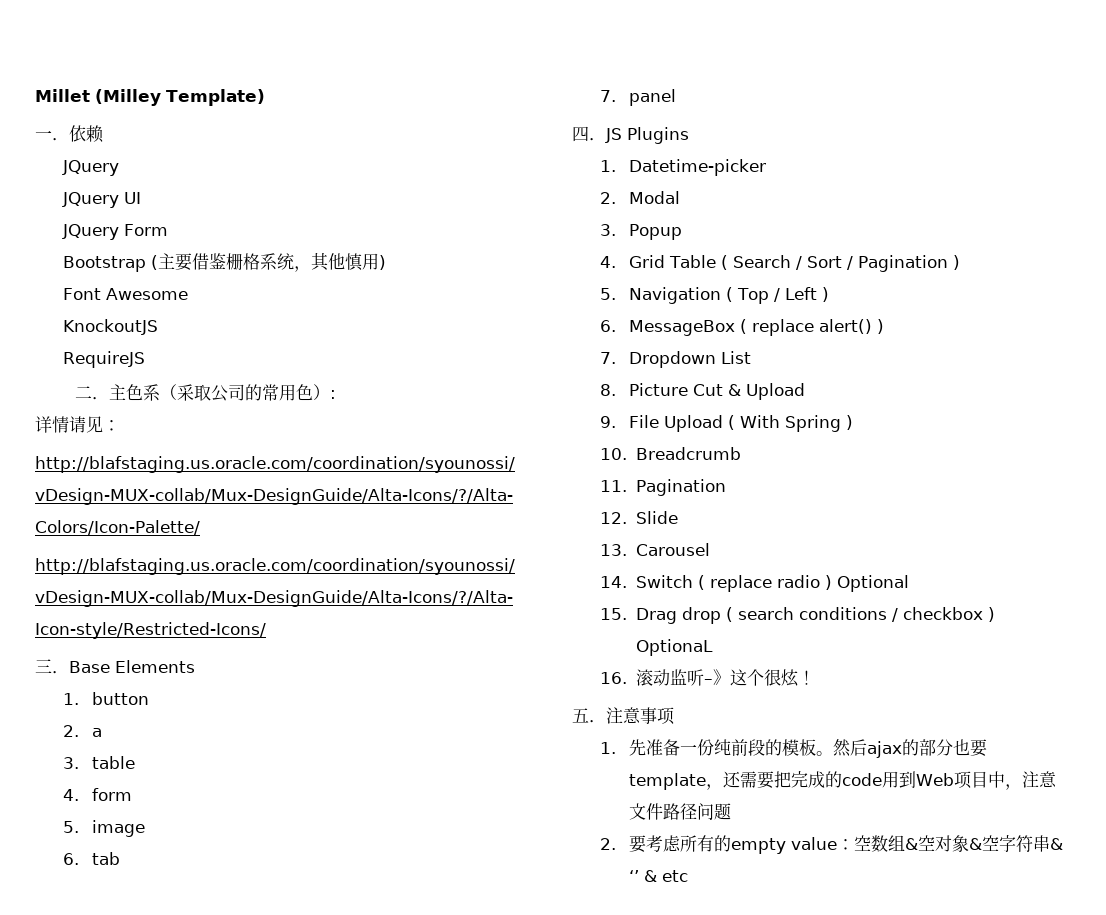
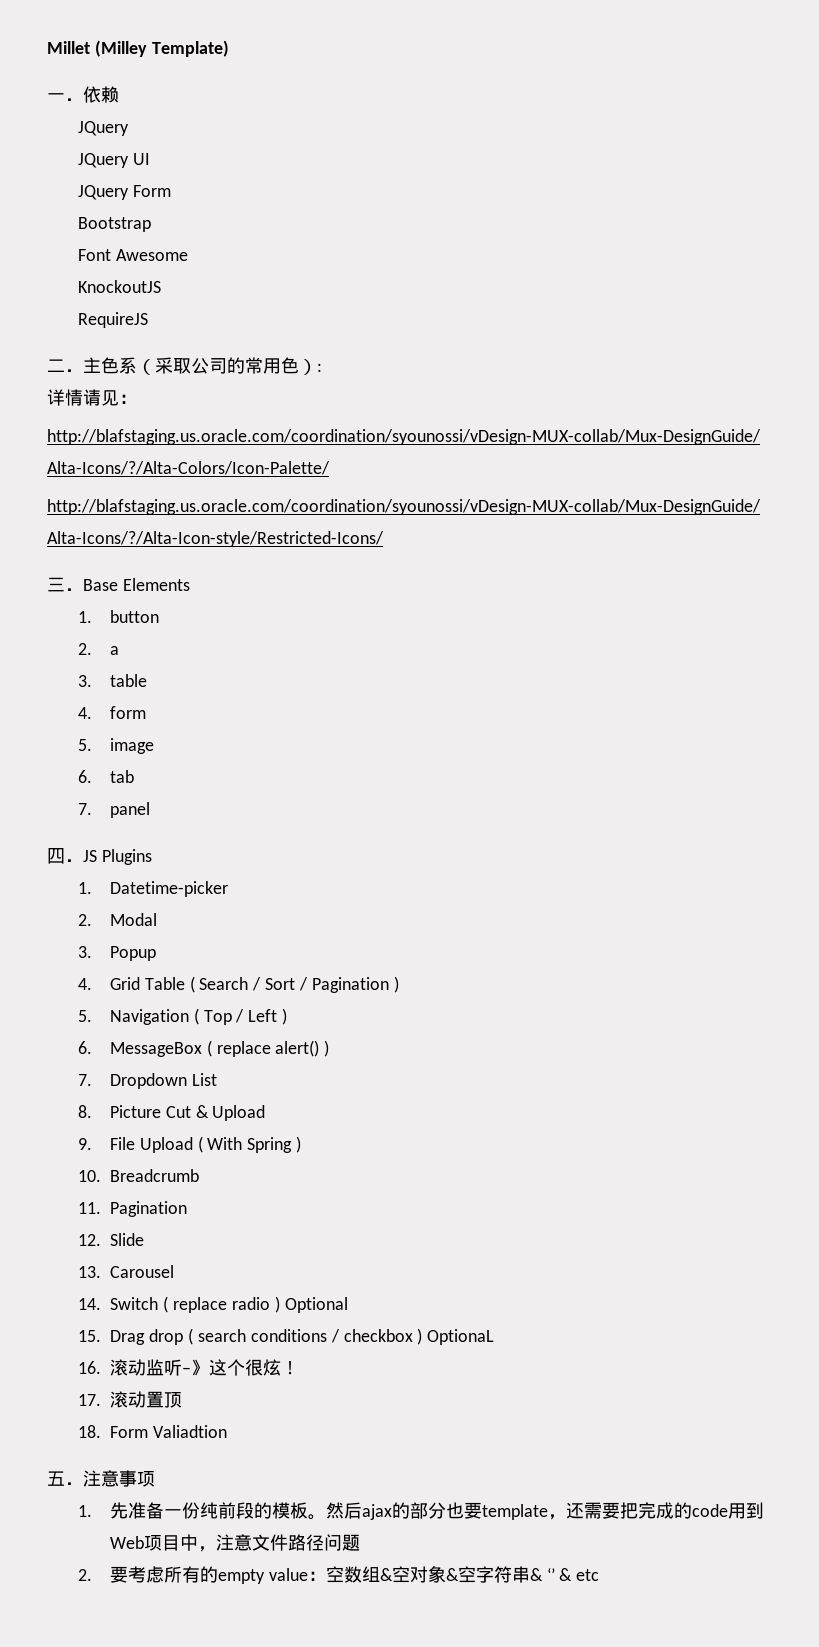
[151,252,387,272] (主要借鉴栅格系统，其他慎用) -> (152, 224) none
(815, 677) none -> [78,1391,183,1408] [78,1425,228,1438] // 17.滚动置顶 // 18. Form Valiadtion

